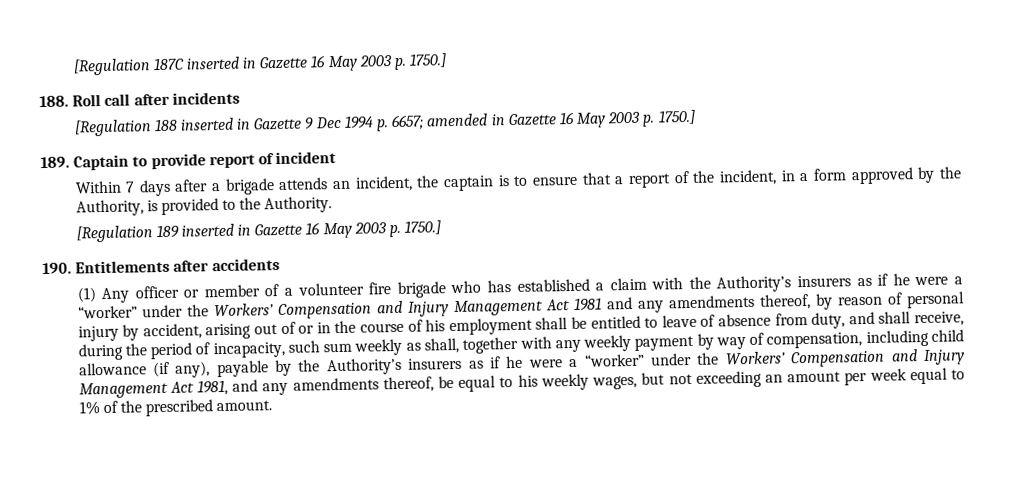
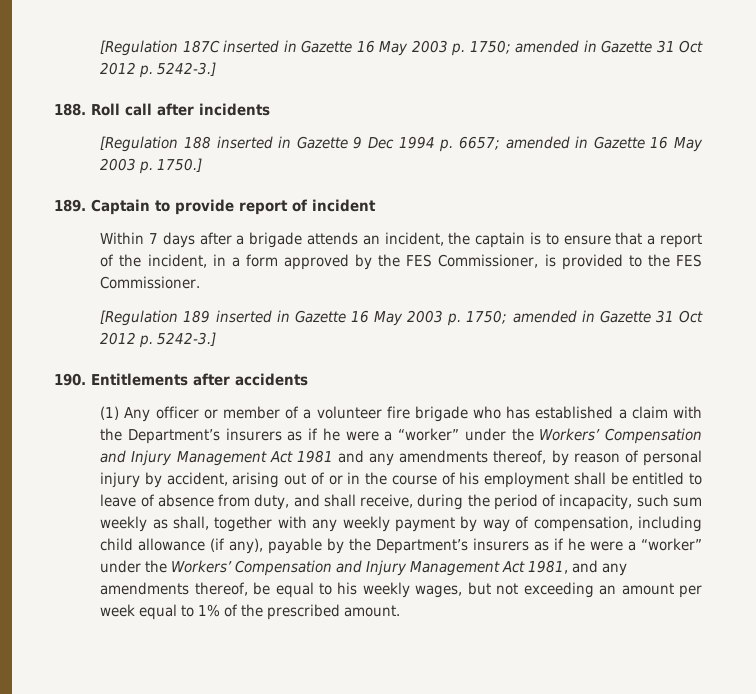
[409,53,448,68] 1750.] -> [469,40,703,54] [100,62,217,78] 1750; amended in Gazette 31 Oct 2012 p. 5242-3.]
[75,199,144,217] Authority, -> [406,254,539,268] FES Commissioner,
[264,196,333,214] Authority. -> [675,254,702,267] [100,276,201,289] FES Commissioner.
[404,220,442,235] 1750.] -> [466,310,703,324] [100,332,217,348] 1750; amended in Gazette 31 Oct 2012 p. 5242-3.]
[716,275,792,293] Authority’s -> [128,429,221,444] Department’s
[326,357,402,376] Authority’s -> [376,539,469,554] Department’s

